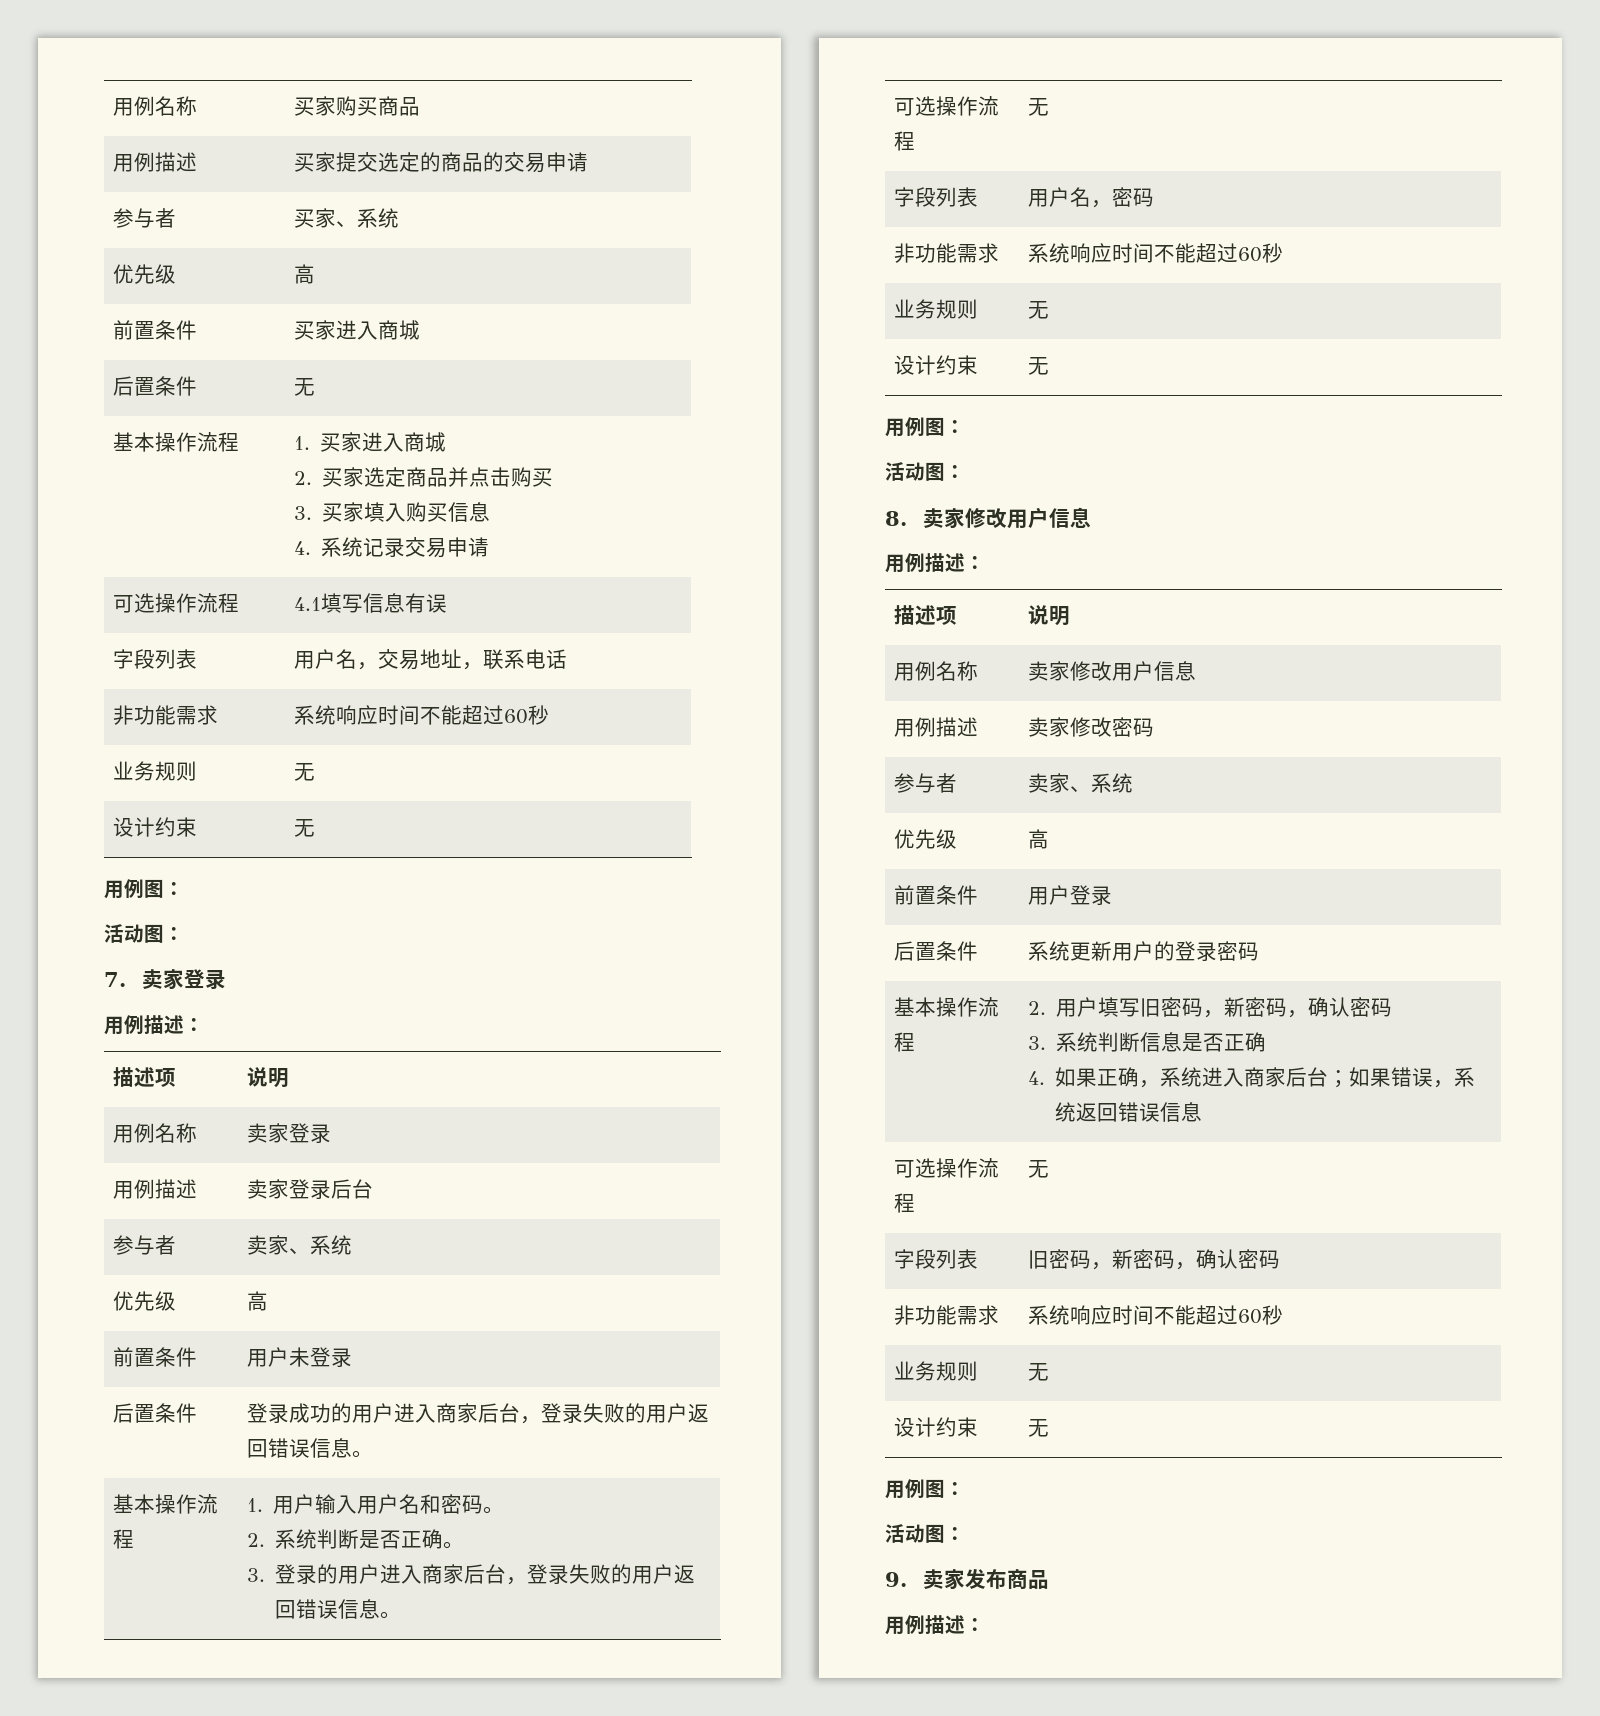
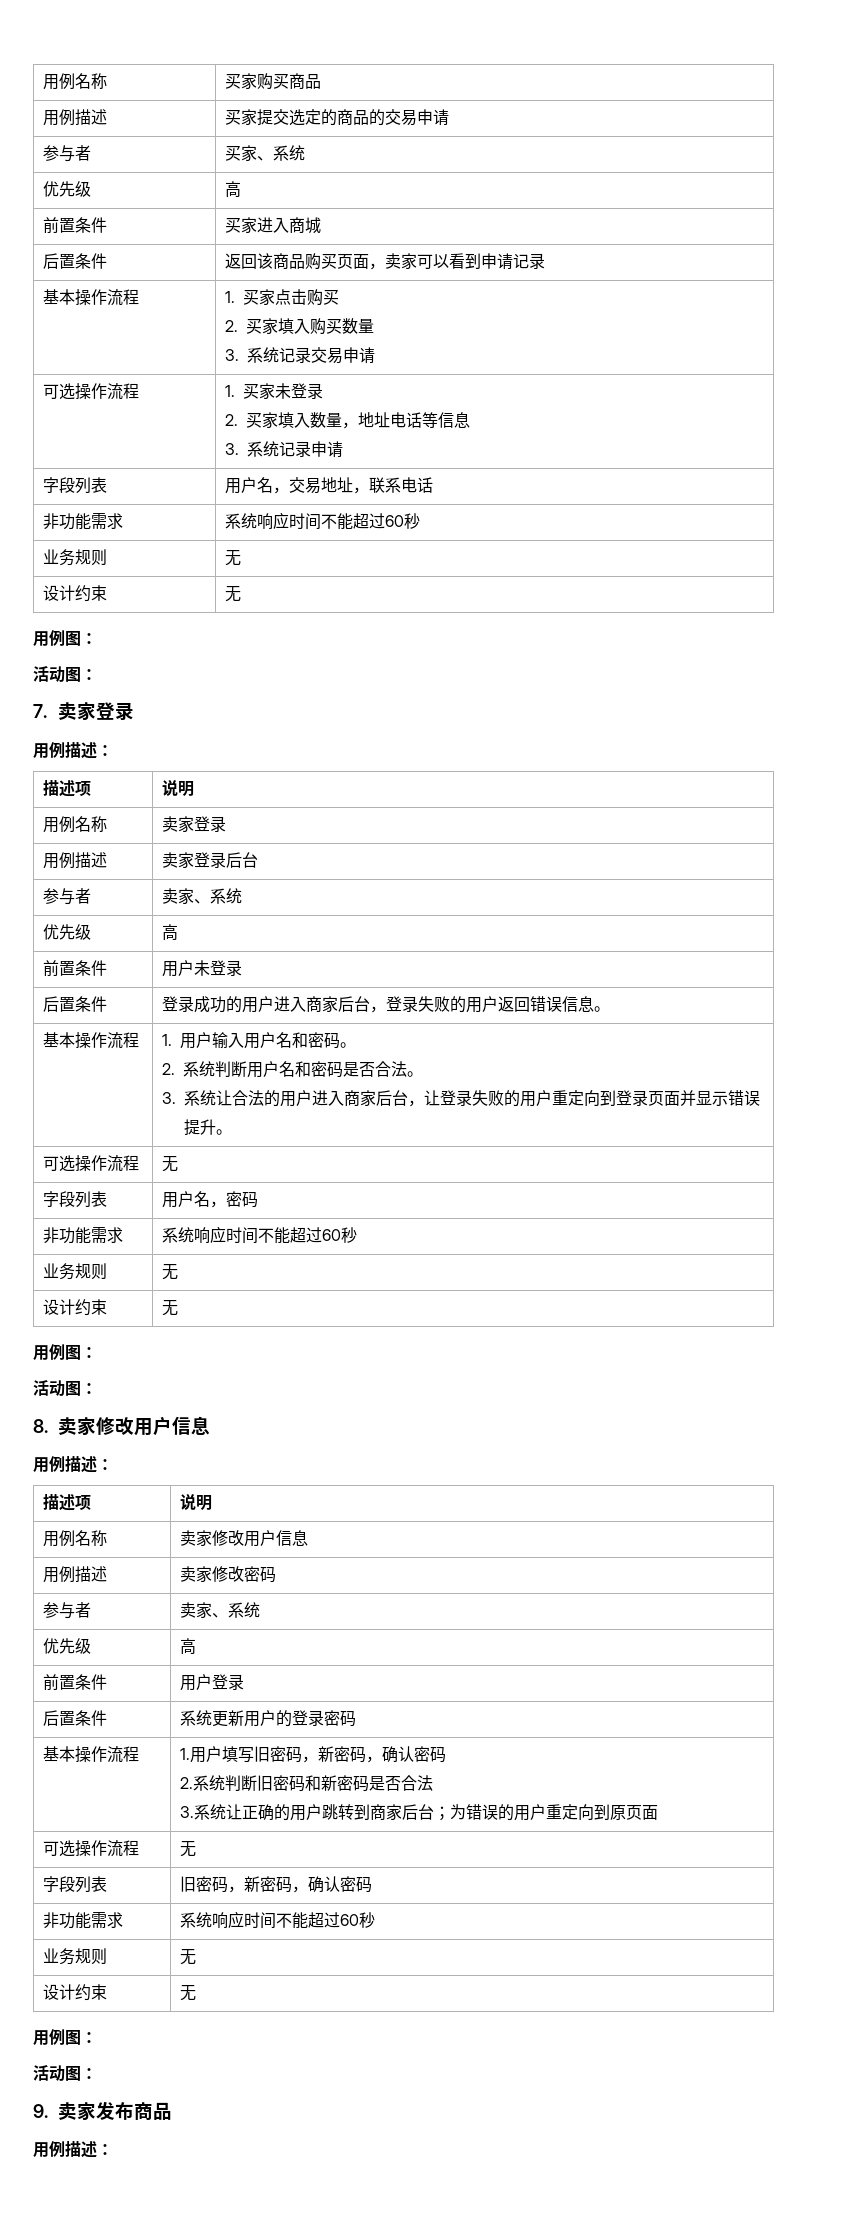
[294,378,316,396] 无 -> [224,253,545,270] 返回该商品购买页面，卖家可以看到申请记录
[362,432,447,452] [294,467,470,487] 进入商城 // 2.买家选定商品并 -> (275, 297) none
[294,506,313,520] 3. -> [224,320,238,332] 2.
[448,502,491,522] [294,541,312,555] 信息 // 4. -> [341,318,374,334] [224,349,239,361] 数量 // 3.
[294,593,448,613] 4.1填写信息有误 -> [224,383,323,400] [224,412,470,429] [224,441,343,458] 1.买家未登录 // 2.买家填入数量，地址电话等信息 // 3.系统记录申请
[359,1529,444,1549] 是否正确 -> [246,1061,407,1078] 用户名和密码是否合法
[275,1564,696,1585] [275,1599,381,1619] 登录的用户进入商家后台，登录失败的用户返回错误信息 -> [183,1090,760,1107] [183,1119,216,1136] 系统让合法的用户进入商家后台，让登录失败的用户重定向到登录页面并显示错误提升
[1028,1001,1047,1015] 2. -> [179,1748,190,1760] 1.
[1028,1032,1267,1052] [1028,1067,1476,1088] [1055,1102,1203,1122] 3.系统判断信息是否正确 // 4.如果正确，系统进入商家后台；如果错误，系统返回错误信息 -> [179,1775,433,1792] [179,1804,658,1821] 2.系统判断旧密码和新密码是否合法 // 3.系统让正确的用户跳转到商家后台；为错误的用户重定向到原页面

